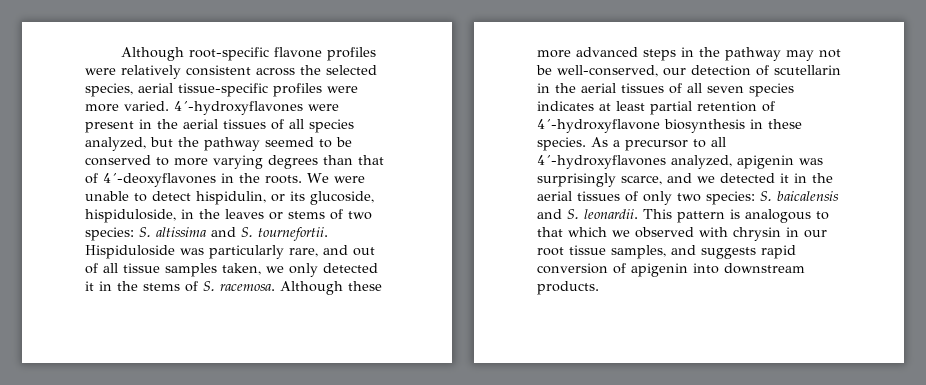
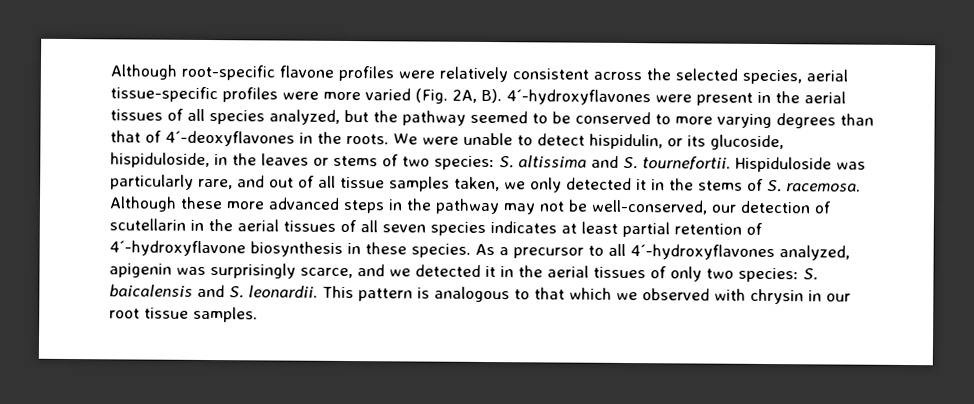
[124,101,169,111] varied. -> [365,88,502,104] varied (Fig. 2A, B).
[611,245,796,259] [537,263,805,277] [537,281,599,295] samples, and suggests rapid conversion of apigenin into downstream products. -> [193,306,258,323] samples.

